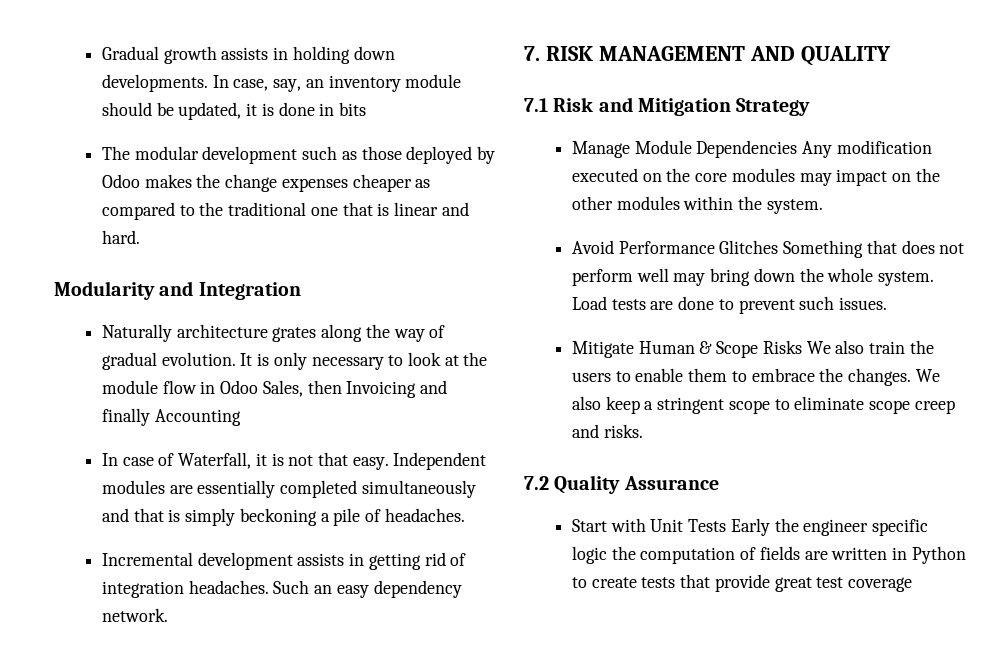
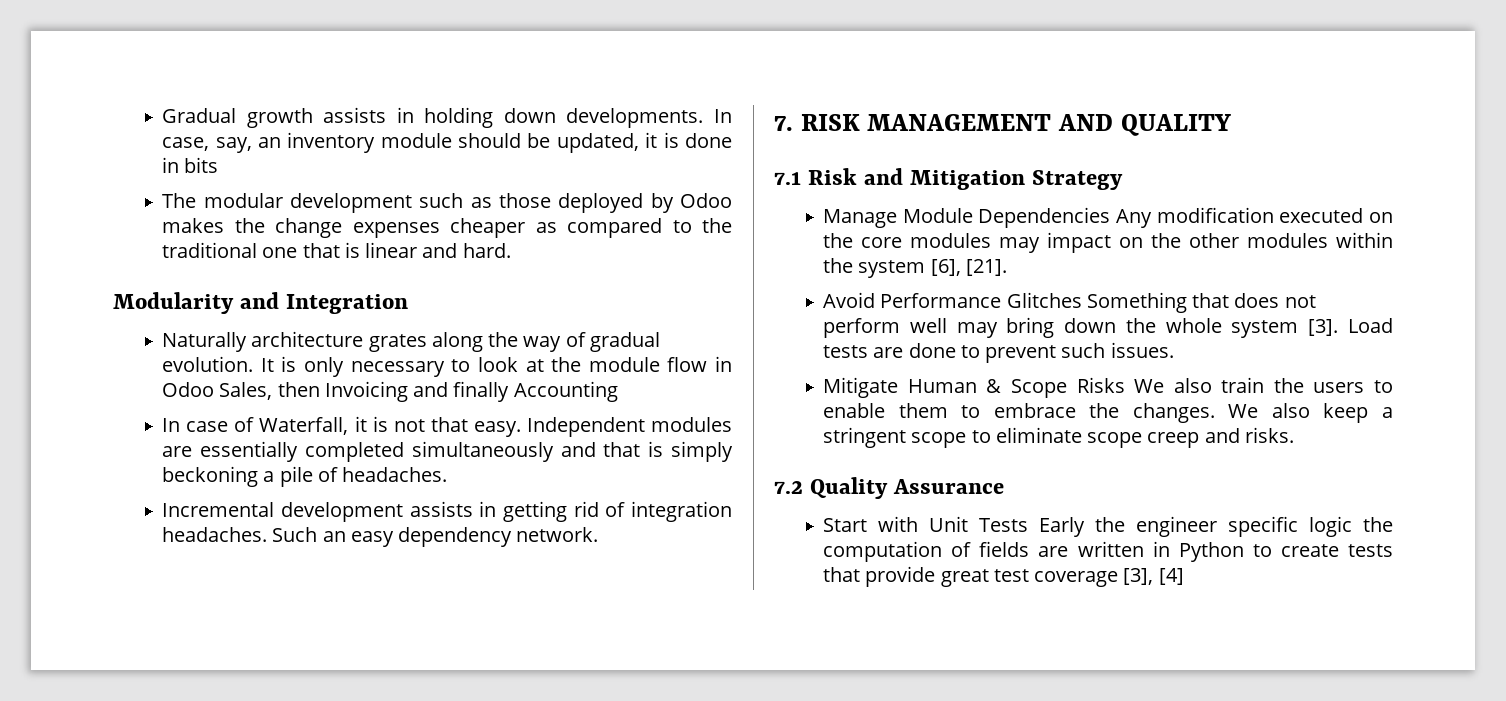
[766,199,823,214] system. -> [858,259,1007,278] system [6], [21].
[878,271,935,286] system. -> [1231,319,1339,338] system [3].
(913, 584) none -> [1123,568,1184,585] [3], [4]

